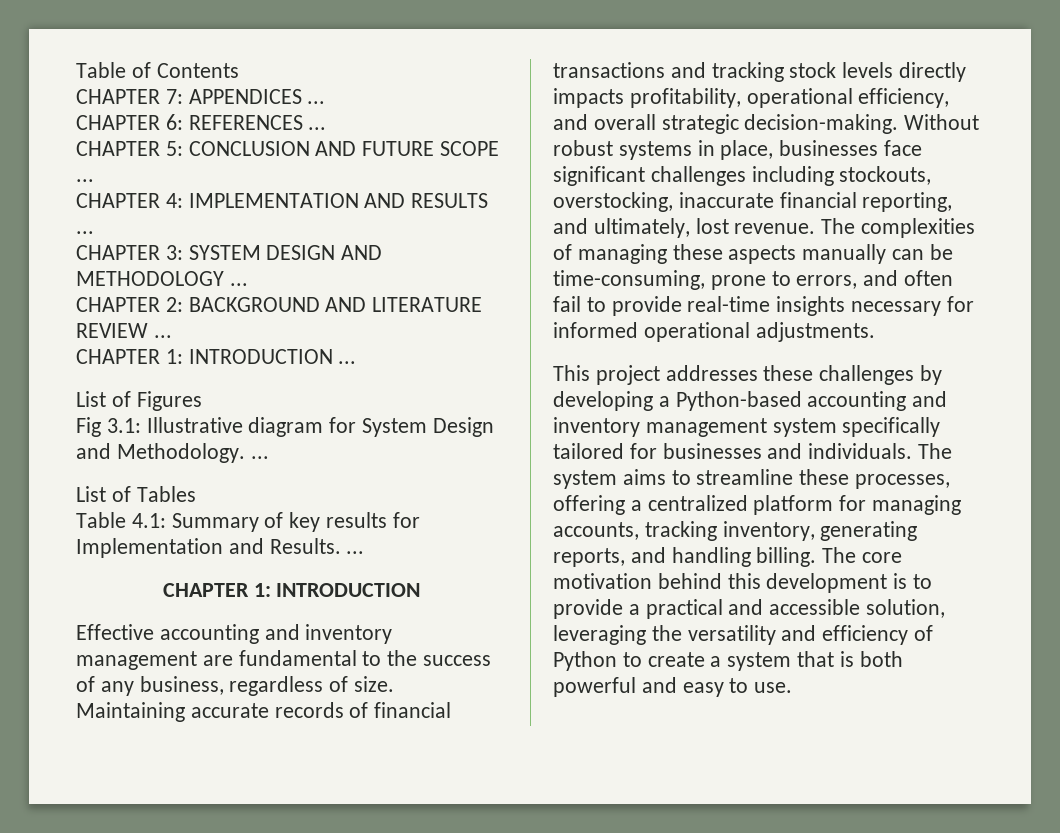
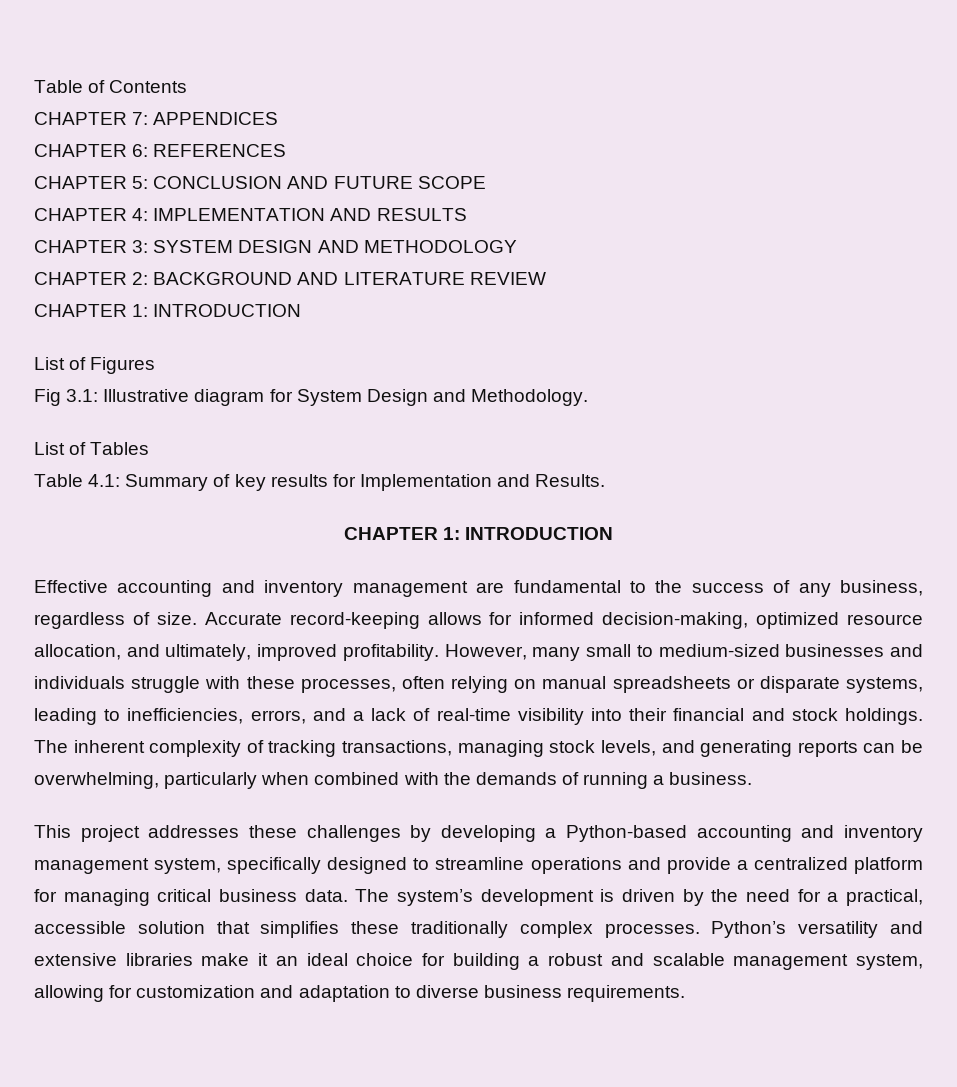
[307,101,326,104] ... -> (279, 118) none
[308,127,327,130] ... -> (287, 150) none
[76,179,94,182] ... -> (486, 182) none
[76,231,94,234] ... -> (467, 214) none
[229,283,248,286] ... -> (517, 246) none
[153,335,172,338] [76,349,357,364] ... // CHAPTER 1: INTRODUCTION ... -> [34,304,302,317] // CHAPTER 1: INTRODUCTION
[250,456,269,459] ... -> (589, 397) none
[346,551,365,554] ... -> (606, 480) none
[76,702,452,722] [553,62,967,82] [553,88,950,108] [553,114,980,134] [553,140,923,160] [553,166,932,186] [553,192,953,212] [553,218,976,238] [553,244,953,264] [553,270,954,290] [553,296,974,316] [553,322,875,342] Maintaining accurate records of financial transactions and tracking stock levels directly impacts profitability, operational efficiency, and overall strategic decision-making. Without robust systems in place, businesses face significant challenges including stockouts, overstocking, inaccurate financial reporting, and ultimately, lost revenue. The complexities of managing these aspects manually can be time-consuming, prone to errors, and often fail to provide real-time insights necessary for informed operational adjustments. -> [204,612,923,629] [34,644,924,661] [34,676,923,693] [34,708,924,725] [34,740,924,757] [34,772,753,789] Accurate record-keeping allows for informed decision-making, optimized resource allocation, and ultimately, improved profitability. However, many small to medium-sized businesses and individuals struggle with these processes, often relying on manual spreadsheets or disparate systems, leading to inefficiencies, errors, and a lack of real-time visibility into their financial and stock holdings. The inherent complexity of tracking transactions, managing stock levels, and generating reports can be overwhelming, particularly when combined with the demands of running a business.
[772,417,941,437] [553,443,953,459] [553,469,951,489] [553,495,625,515] system specifically tailored for businesses and individuals. The system aims to streamline these processes, offering -> [154,857,731,874] system, specifically designed to streamline operations and provide
[553,521,918,541] [553,547,903,567] [553,573,933,593] [553,599,946,619] [553,625,934,645] [553,651,903,671] [553,677,793,697] accounts, tracking inventory, generating reports, and handling billing. The core motivation behind this development is to provide a practical and accessible solution, leveraging the versatility and efficiency of Python to create a system that is both powerful and easy to use. -> [157,889,923,906] [34,921,923,938] [34,953,923,970] [34,985,686,1002] critical business data. The system’s development is driven by the need for a practical, accessible solution that simplifies these traditionally complex processes. Python’s versatility and extensive libraries make it an ideal choice for building a robust and scalable management system, allowing for customization and adaptation to diverse business requirements.

